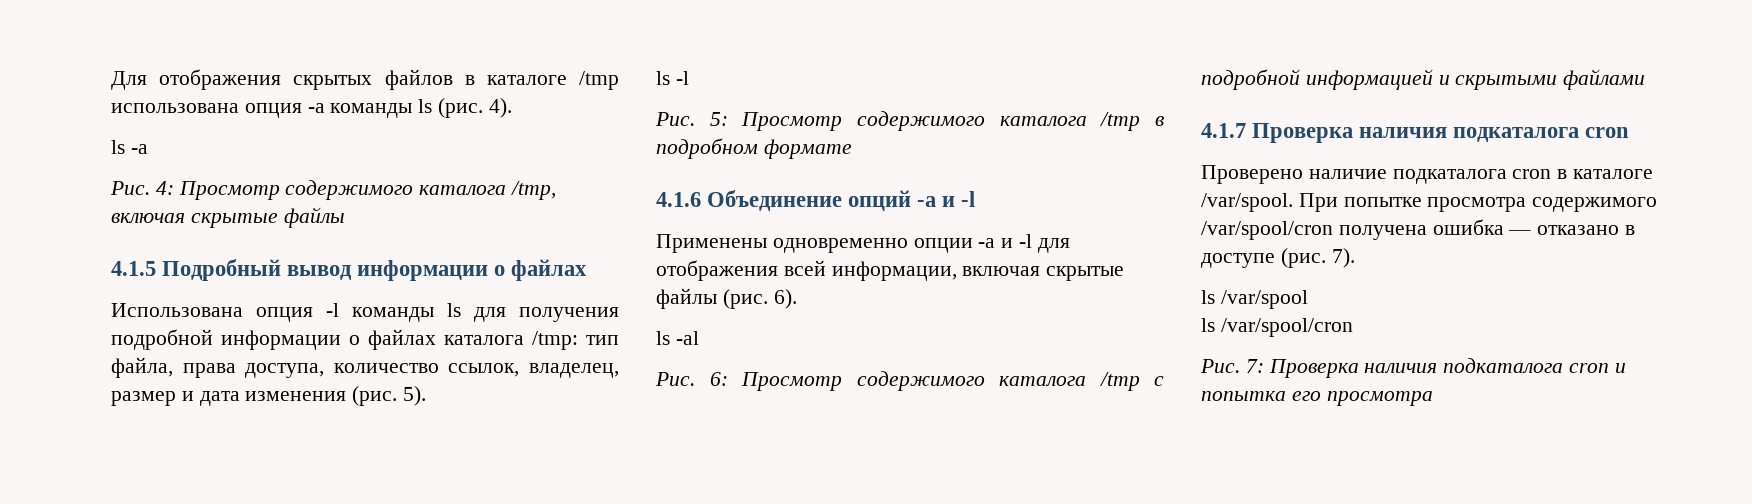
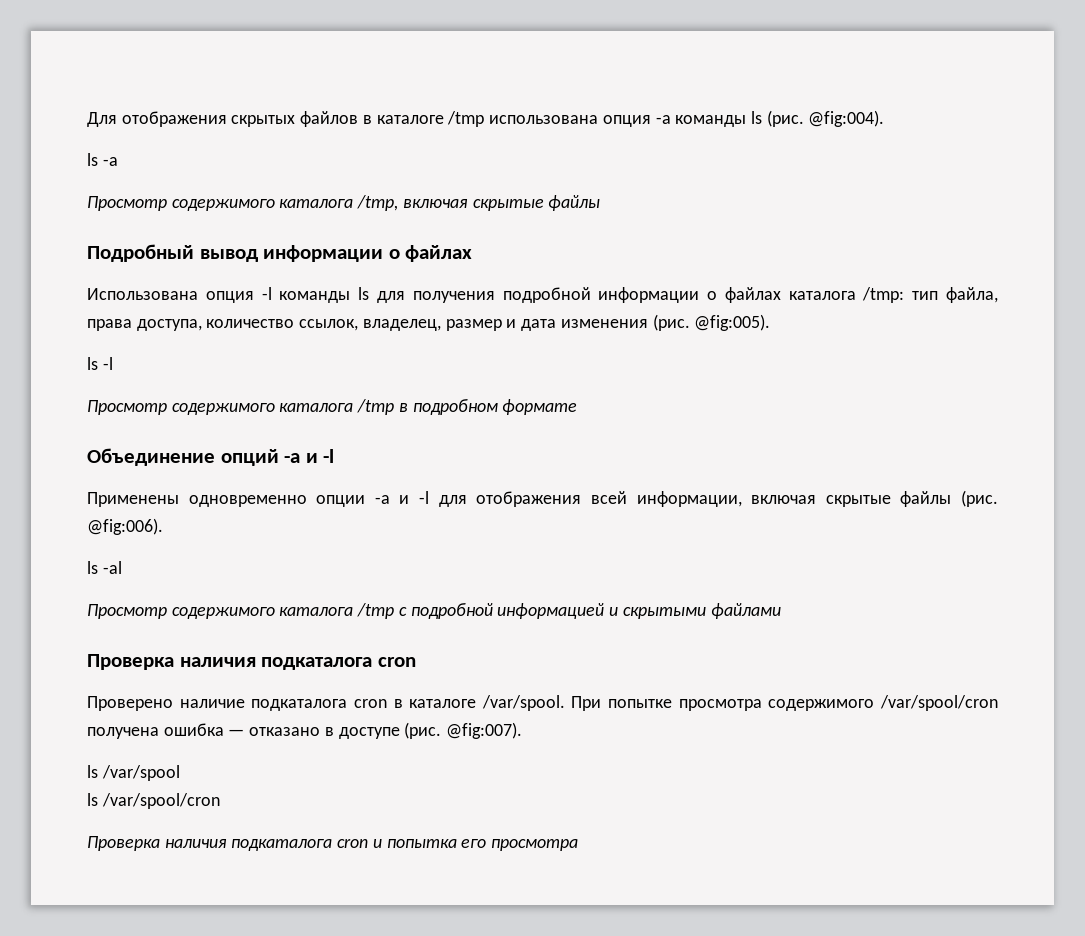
[488,98,512,118] 4). -> [808,110,885,127] @fig:004).
[110,181,174,195] Рис. 4: -> (118, 161) none
[111,261,156,276] 4.1.5 -> (601, 203) none
[403,386,427,406] 5). -> [694,314,771,331] @fig:005).
[655,112,728,126] Рис. 5: -> (113, 363) none
[656,192,701,207] 4.1.6 -> (578, 407) none
[773,289,797,309] 6). -> [87,518,163,535] @fig:006).
[655,372,728,386] Рис. 6: -> (122, 567) none
[1201,123,1246,138] 4.1.7 -> (781, 611) none
[1331,248,1355,268] 7). -> [446,722,523,739] @fig:007).
[1200,359,1264,373] Рис. 7: -> (220, 801) none

